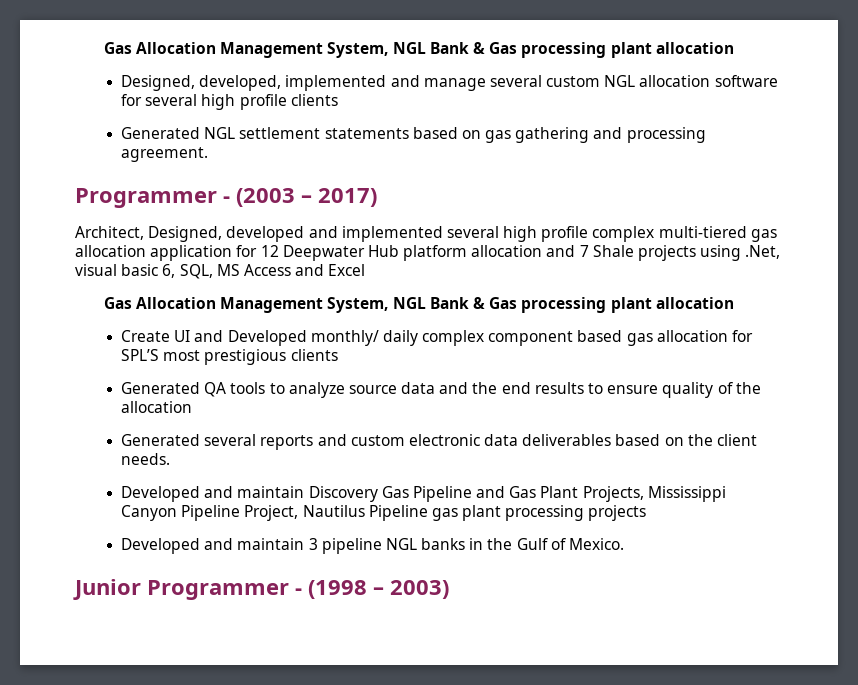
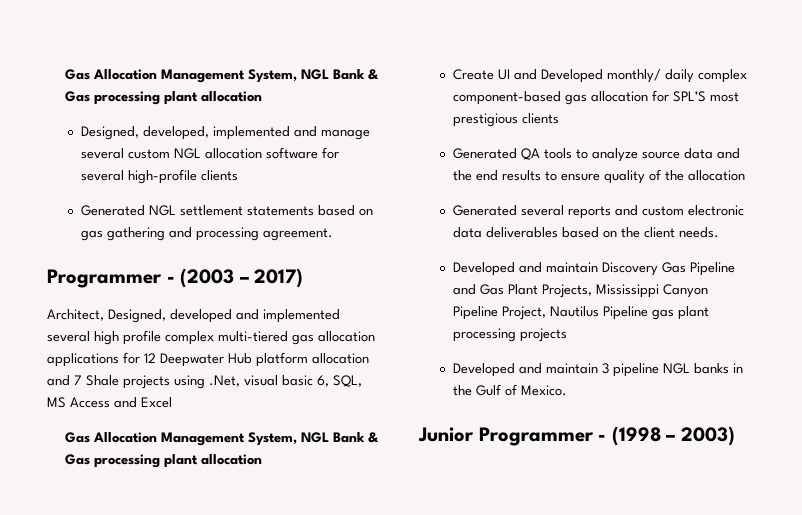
[201,94,287,110] high profile -> [127,169,197,184] high-profile
[150,245,233,261] application -> [47,353,119,367] applications
[488,330,623,346] component based -> [452,91,561,105] component-based

